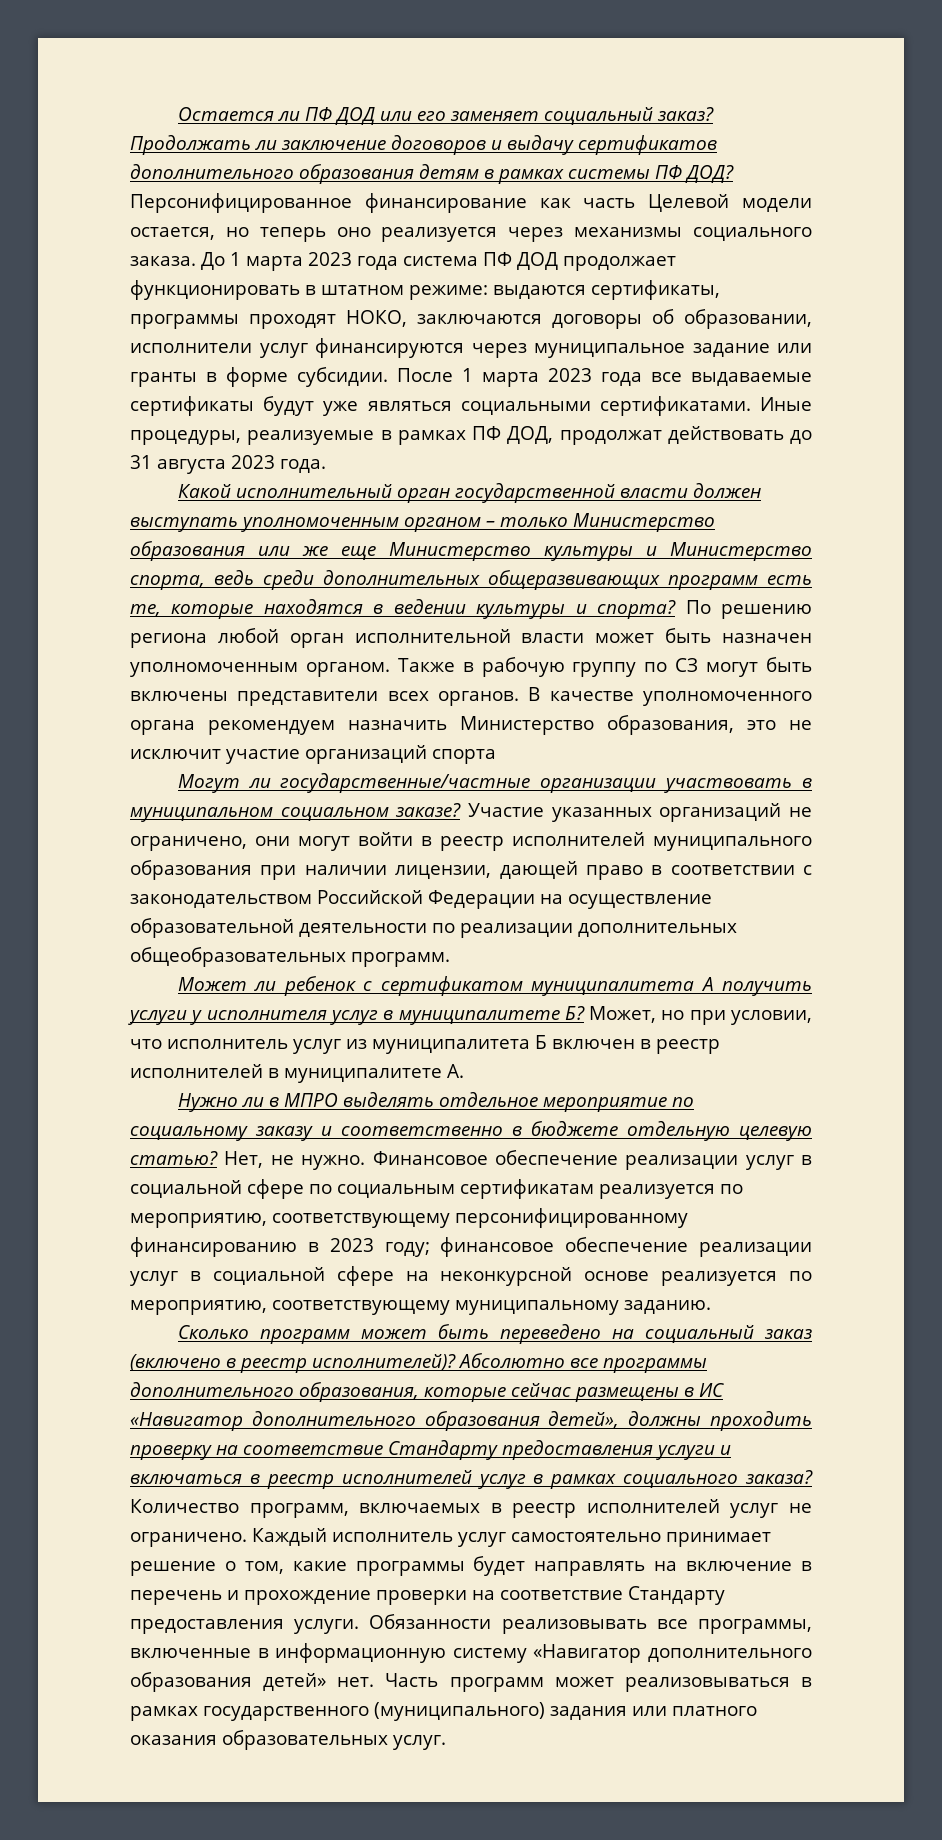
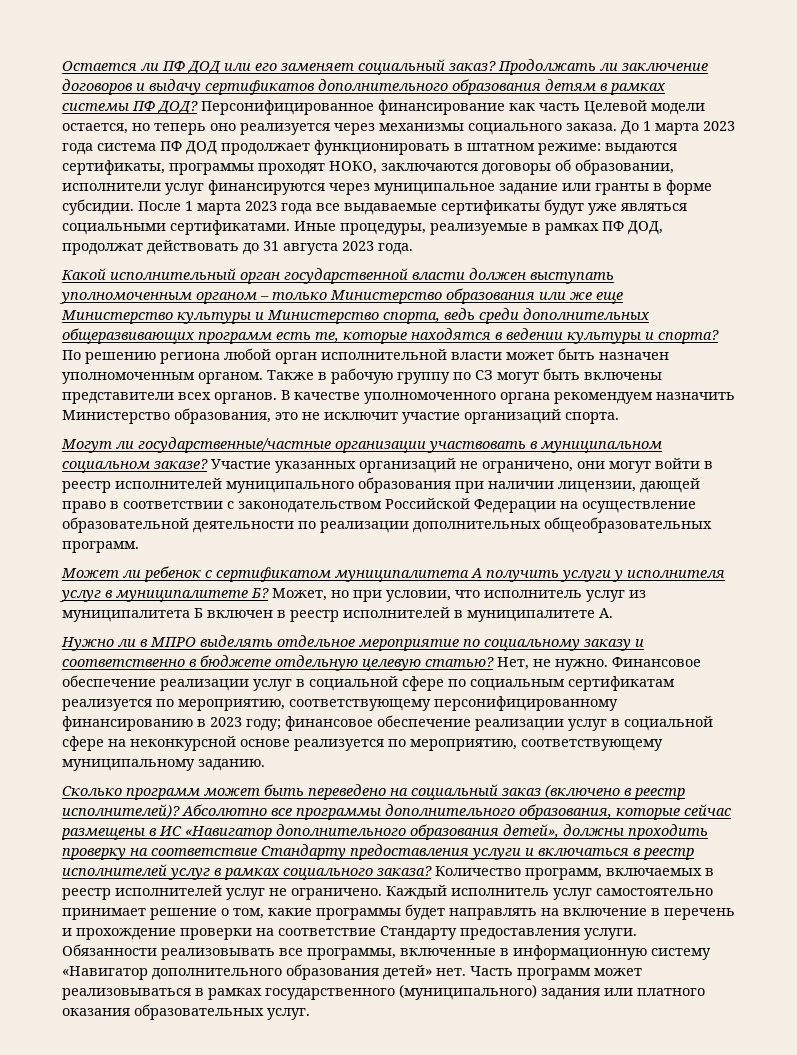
[432,749,496,764] спорта -> [565,412,619,424] спорта.

